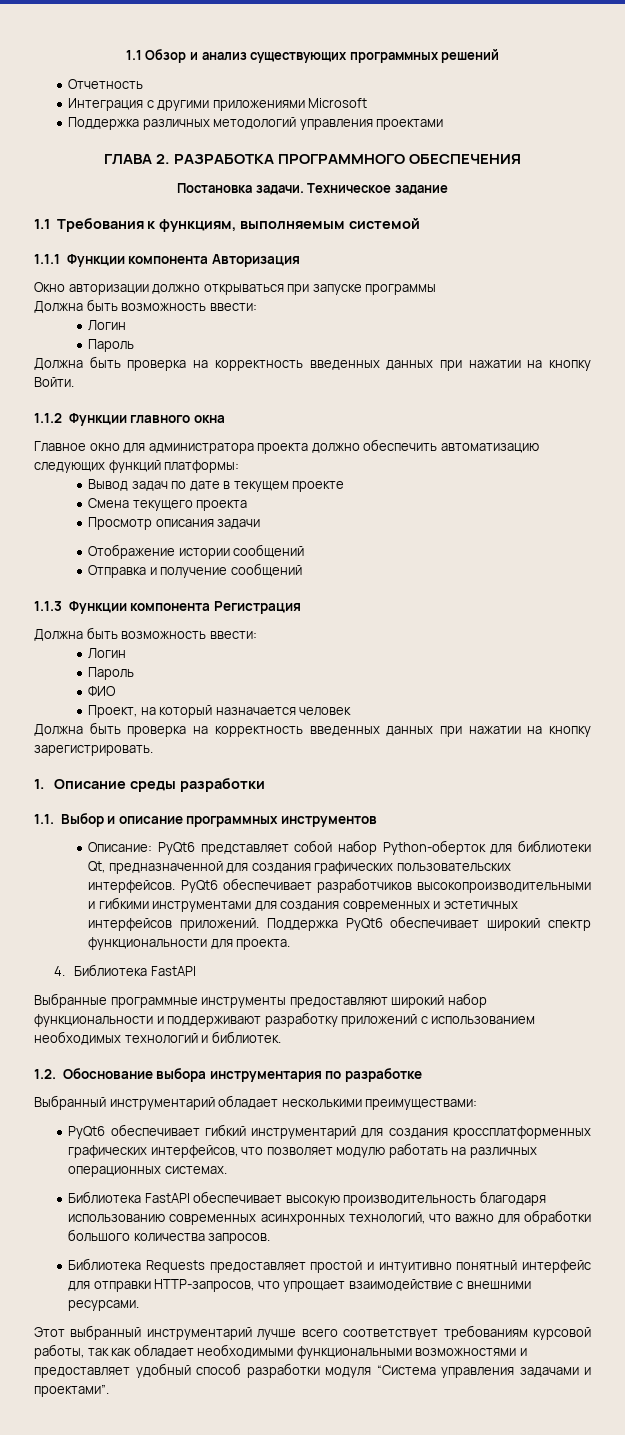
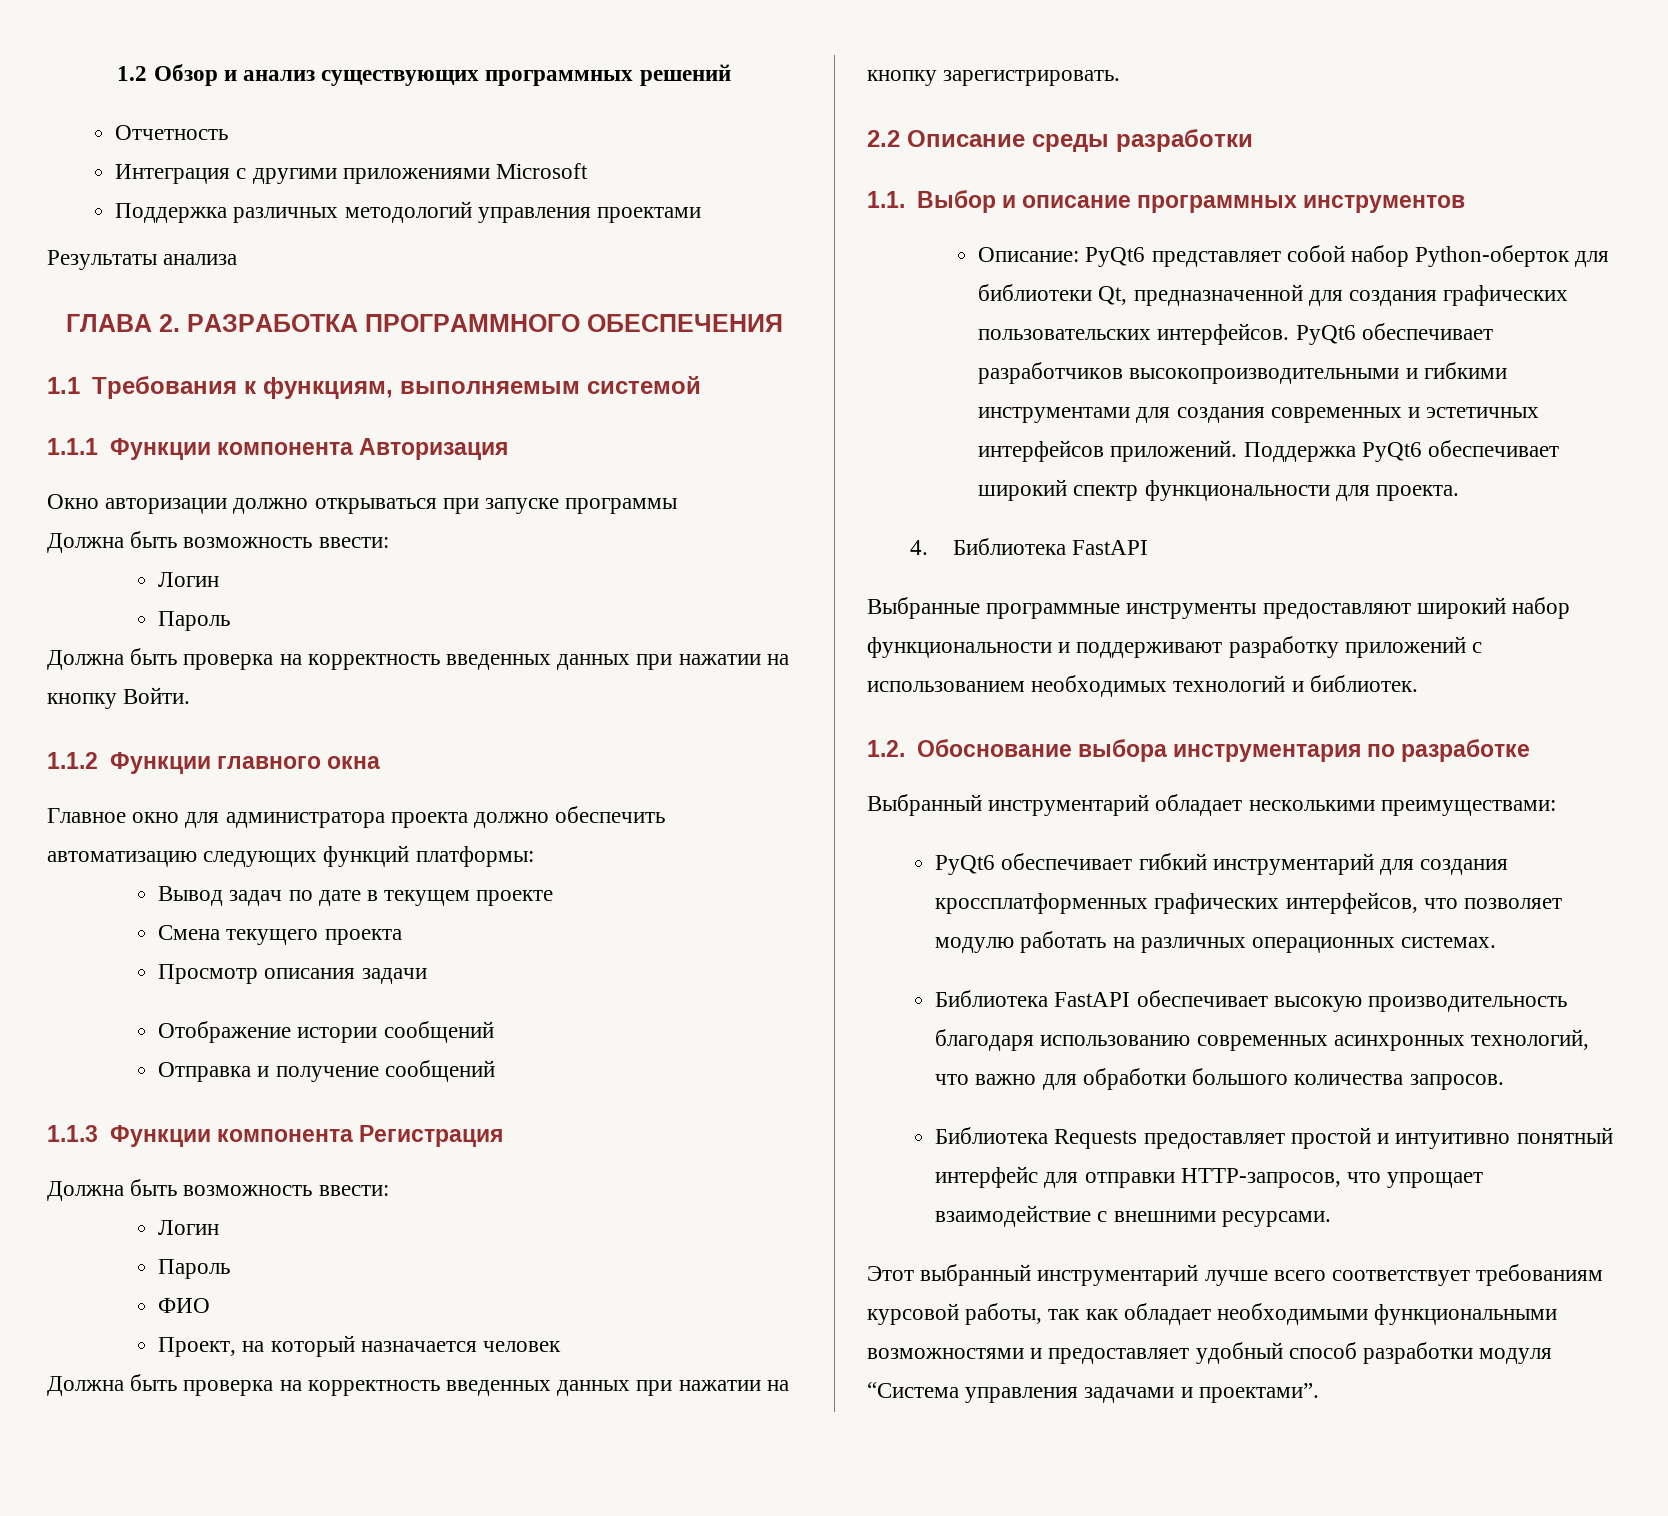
[125,50,142,60] 1.1 -> [117,66,148,81] 1.2
(444, 124) none -> [47,250,238,270] // Результаты анализа
[177,183,448,195] // Постановка задачи. Техническое задание -> (783, 323) none
[34,779,44,789] 1. -> [867,130,900,147] 2.2

